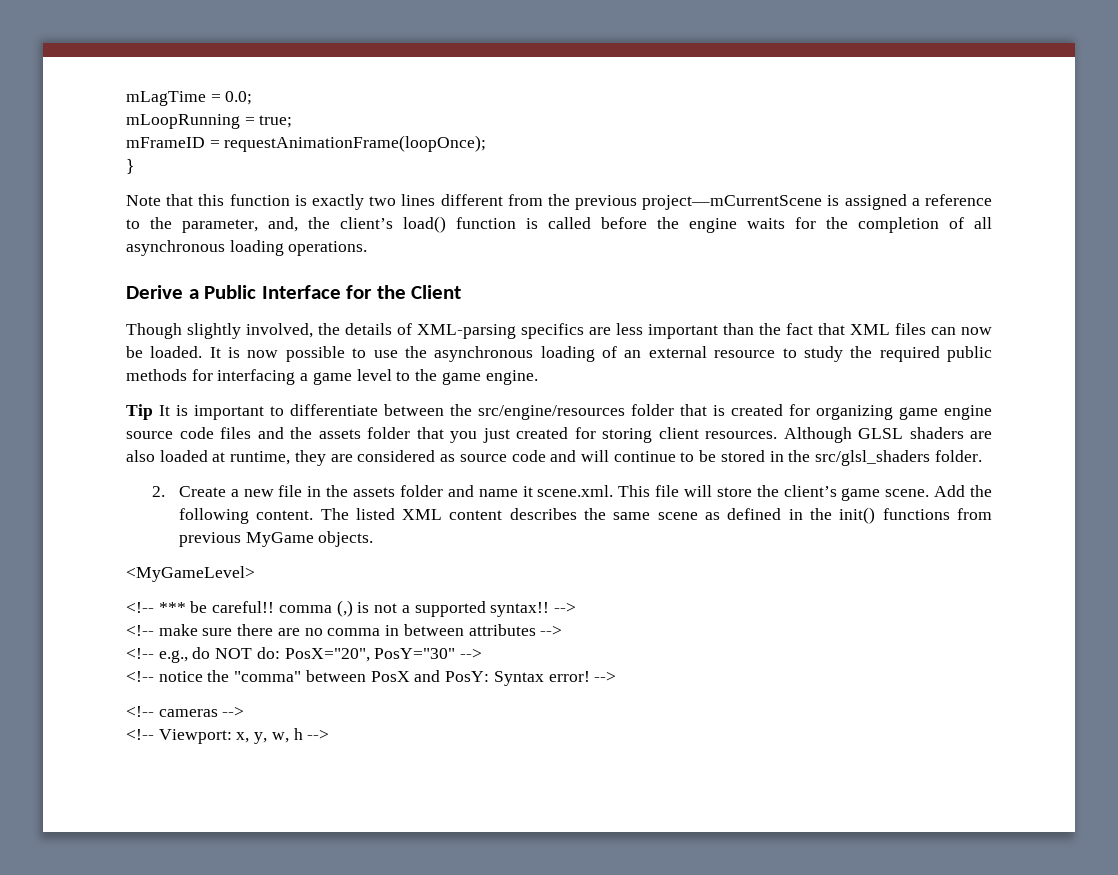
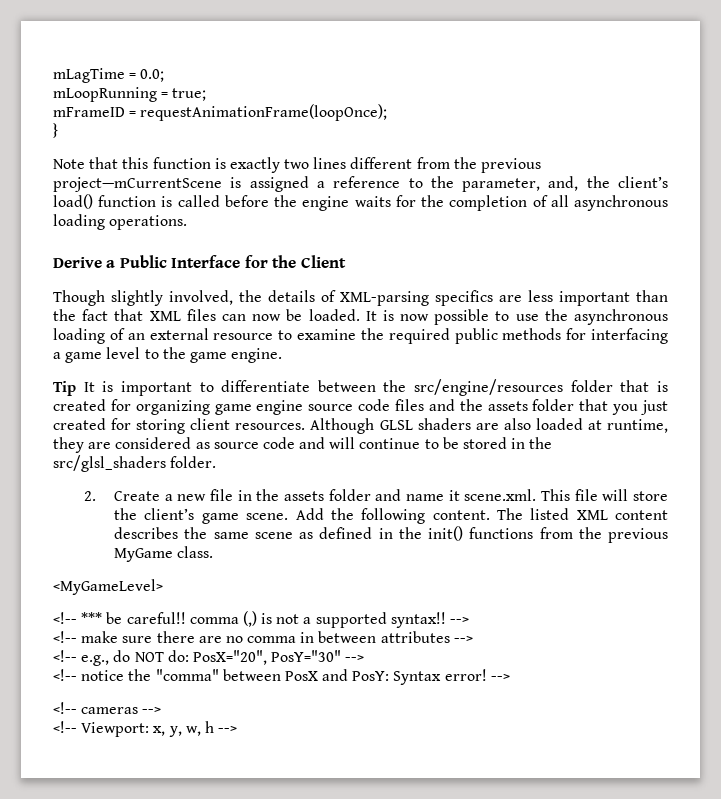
[803,346,843,362] study -> [297,329,356,340] examine
(992, 514) none -> [578,527,602,539] the
[318,531,374,547] objects. -> [177,546,214,558] class.

